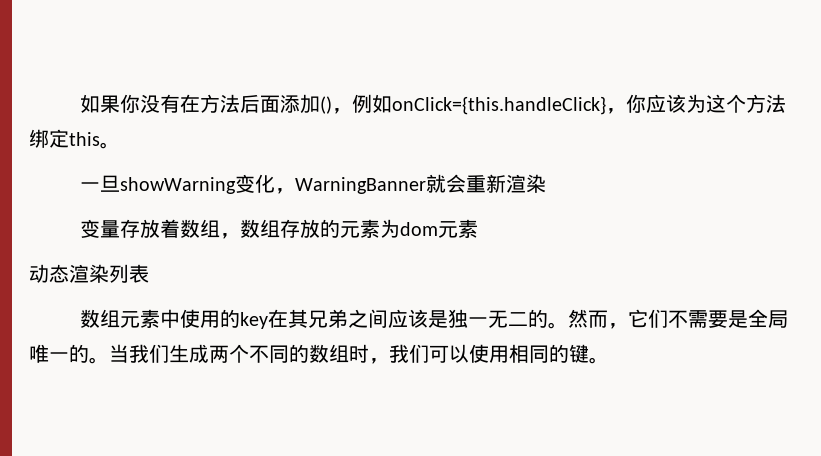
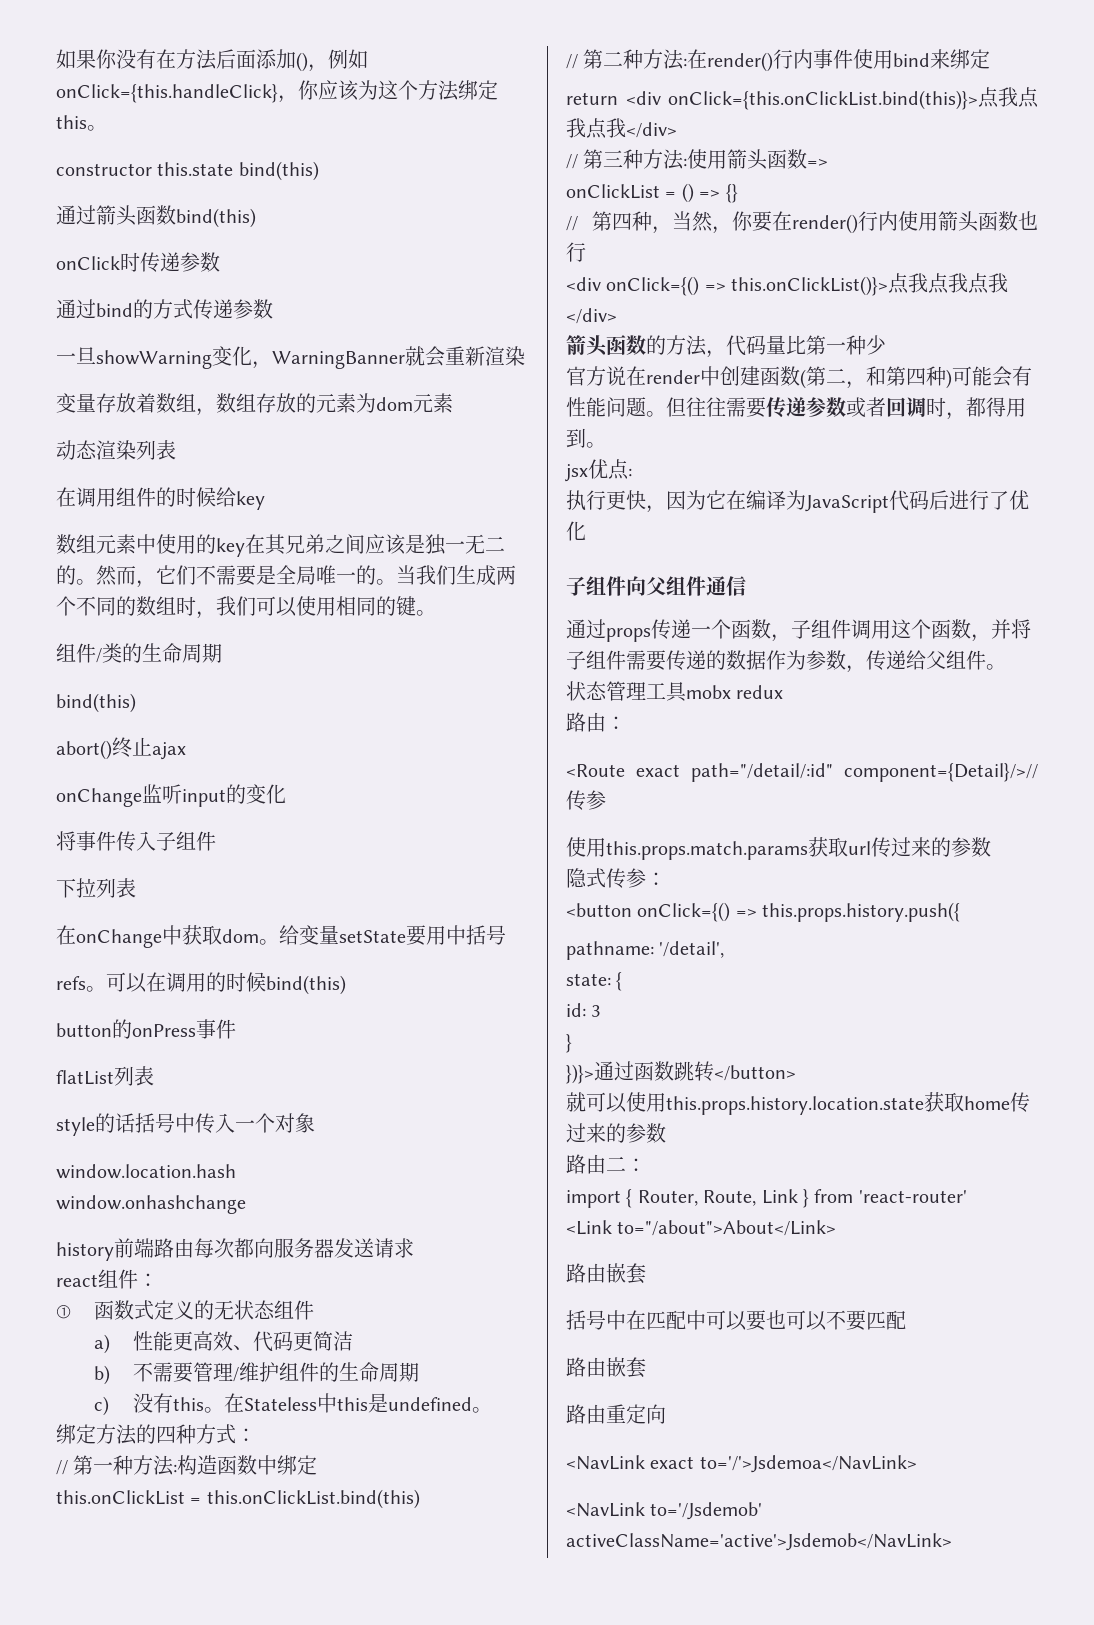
(120, 145) none -> [56,161,319,181] [56,205,256,228] [56,252,220,272] [56,299,273,319] // constructor this.state bind(this) // 通过箭头函数bind(this) // onClick时传递参数 // 通过bind的方式传递参数
(149, 273) none -> [56,487,265,510] // 在调用组件的时候给key
(609, 360) none -> [56,643,222,663] [56,693,136,713] [56,737,186,760] [56,784,286,807] [56,831,216,851] [56,878,136,898] [56,925,506,948] [56,972,346,995] [56,1019,236,1039] [56,1066,154,1086] [56,1113,315,1136] [56,1164,236,1179] [56,1195,246,1214] [56,1238,414,1261] [56,1269,158,1289] [56,1300,315,1320] [94,1331,353,1354] [94,1362,419,1385] [94,1393,492,1416] [56,1424,256,1445] [56,1455,318,1476] [56,1489,420,1509] [566,49,991,72] [566,87,1039,110] [566,118,677,139] [566,149,829,170] [566,183,738,203] [566,211,1038,234] [566,242,586,262] [566,273,1009,296] [566,308,617,324] [566,335,886,358] [566,366,1032,389] [566,397,1026,420] [566,428,606,448] [565,459,632,482] [566,490,1029,513] [566,521,586,541] [566,576,746,596] [566,619,1031,642] [566,650,1006,673] [566,681,784,702] [566,712,626,732] [566,763,1038,782] [566,790,606,810] [566,837,991,860] [566,868,666,888] [566,902,961,922] [566,941,725,960] [566,972,623,991] [566,1003,601,1017] [566,1034,572,1053] [566,1061,796,1084] [566,1092,1030,1115] [566,1123,666,1143] [566,1154,646,1174] [566,1189,967,1208] [566,1220,837,1236] [566,1263,646,1284] [566,1310,906,1331] [566,1357,646,1378] [566,1404,666,1424] [566,1455,917,1473] [566,1502,763,1520] [566,1533,952,1551] // 组件/类的生命周期 // bind(this) // abort()终止ajax // onChange监听input的变化 // 将事件传入子组件 // 下拉列表 // 在onChange中获取dom。给变量setState要用中括号 // refs。可以在调用的时候bind(this) // button的onPress事件 // flatList列表 // style的话括号中传入一个对象 // window.location.hash // window.onhashchange // history前端路由每次都向服务器发送请求 // react组件： // ①函数式定义的无状态组件 // a)性能更高效、代码更简洁 // b)不需要管理/维护组件的生命周期 // c)没有this。在Stateless中this是undefined。 // 绑定方法的四种方式： // // 第一种方法:构造函数中绑定 // this.onClickList = this.onClickList.bind(this) // // 第二种方法:在render()行内事件使用bind来绑定 // return <div onClick={this.onClickList.bind(this)}>点我点我点我</div> // // 第三种方法:使用箭头函数=> // onClickList = () => {} // // 第四种，当然，你要在render()行内使用箭头函数也行 // <div onClick={() => this.onClickList()}>点我点我点我</div> // 箭头函数的方法，代码量比第一种少 // 官方说在render中创建函数(第二，和第四种)可能会有性能问题。但往往需要传递参数或者回调时，都得用到。 // jsx优点: // 执行更快，因为它在编译为JavaScript代码后进行了优化 // 子组件向父组件通信 // 通过props传递一个函数，子组件调用这个函数，并将子组件需要传递的数据作为参数，传递给父组件。 // 状态管理工具mobx redux // 路由： // <Route exact path="/detail/:id" component={Detail}/>//传参 // 使用this.props.match.params获取url传过来的参数 // 隐式传参： // <button onClick={() => this.props.history.push({ // pathname: '/detail', // state: { // id: 3 // } // })}>通过函数跳转</button> // 就可以使用this.props.history.location.state获取home传过来的参数 // 路由二： // import { Router, Route, Link } from 'react-router' // <Link to="/about">About</Link> // 路由嵌套 // 括号中在匹配中可以要也可以不要匹配 // 路由嵌套 // 路由重定向 // <NavLink exact to='/'>Jsdemoa</NavLink> // <NavLink to='/Jsdemob' activeClassName='active'>Jsdemob</NavLink>

